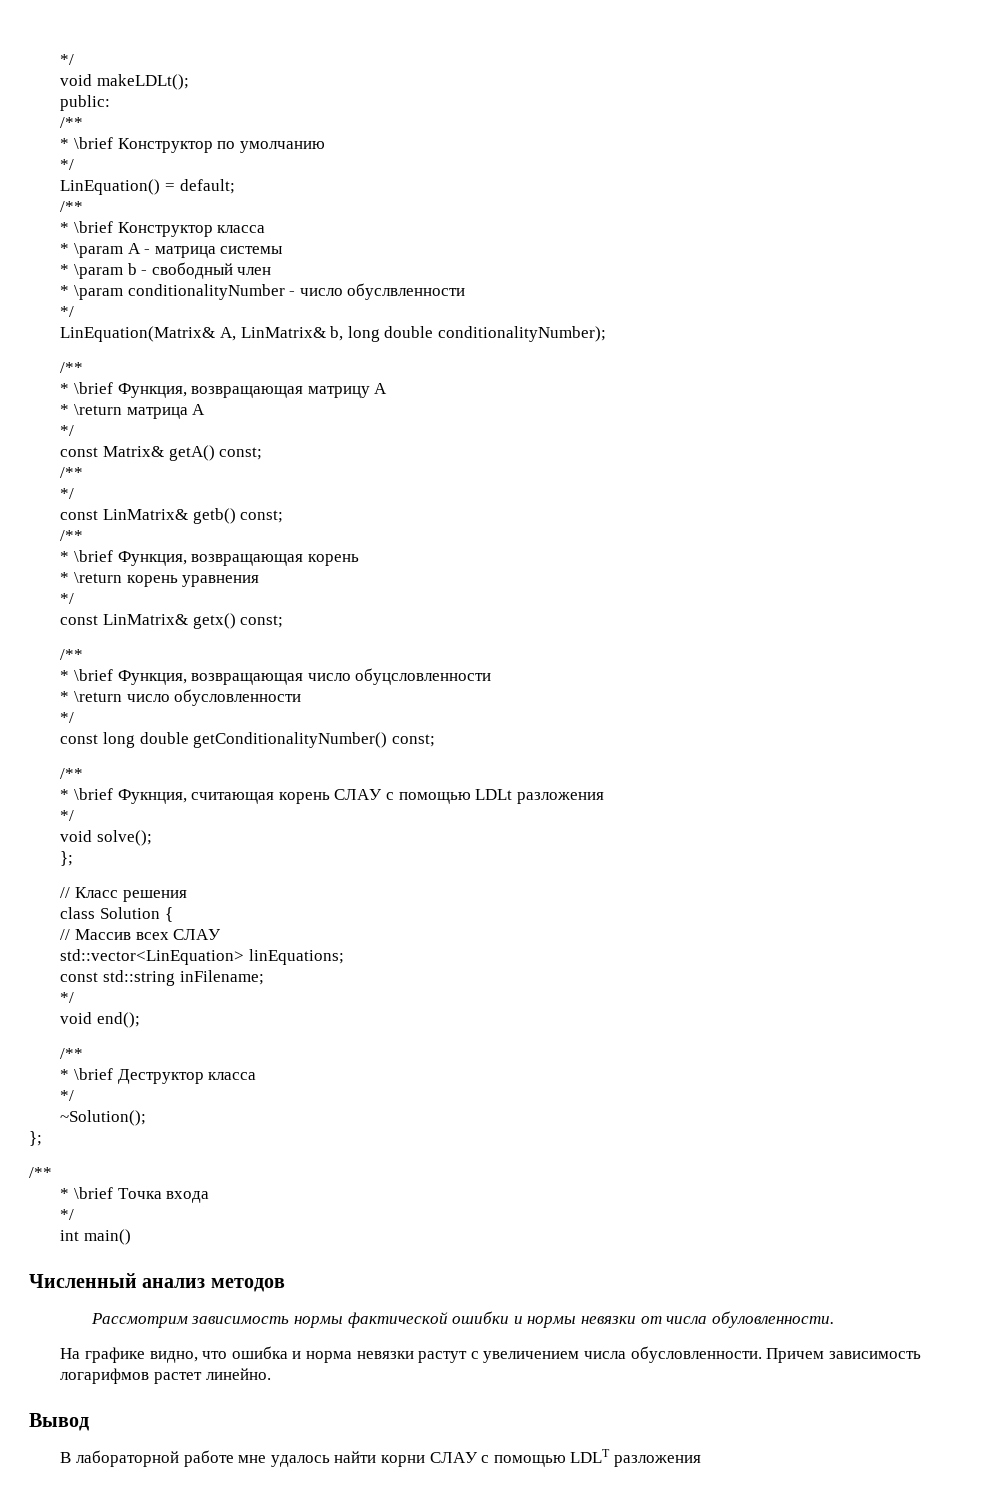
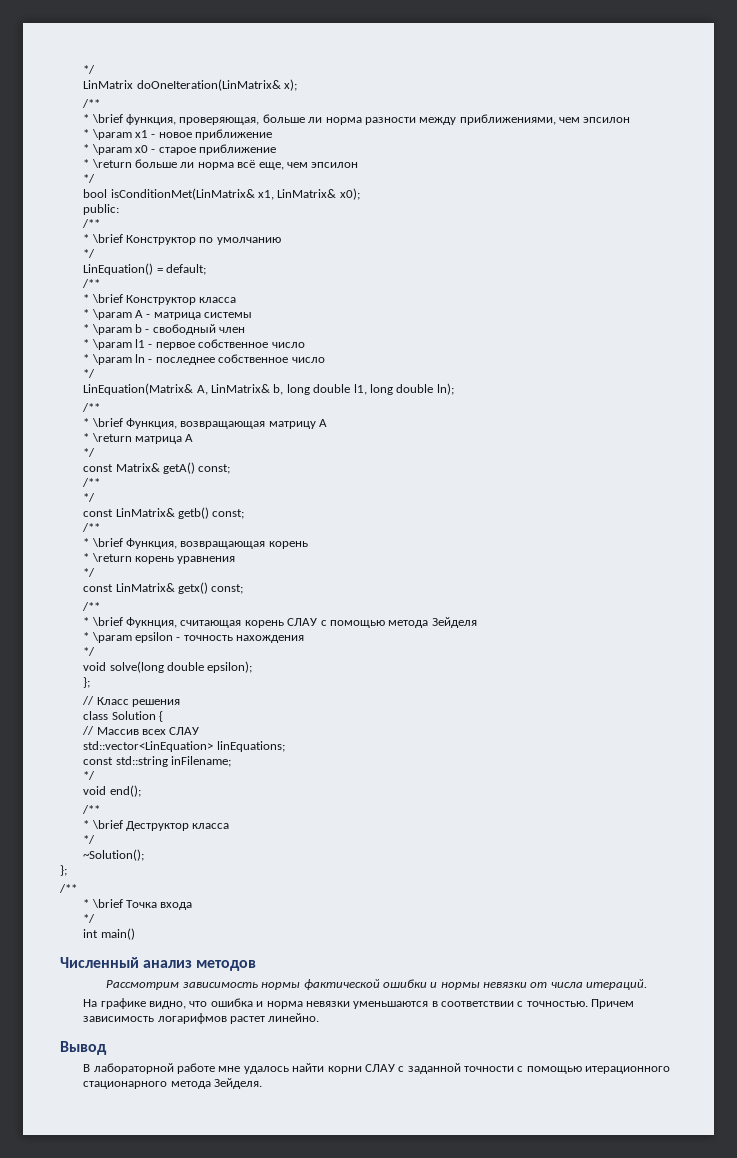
[60,54,75,65] [60,74,190,90] */ // void makeLDLt(); -> [83,65,96,74] [83,79,297,91] [82,99,101,108] [83,114,631,125] [83,129,273,140] [83,144,277,155] [83,159,359,170] [83,174,96,183] [83,188,360,200] */ // LinMatrix doOneIteration(LinMatrix& x); // /** // * \brief функция, проверяющая, больше ли норма разности между приближениями, чем эпсилон // * \param x1 - новое приближение // * \param x0 - старое приближение // * \return больше ли норма всё еще, чем эпсилон // */ // bool isConditionMet(LinMatrix& x1, LinMatrix& x0);
[127,283,466,300] conditionalityNumber - число обуслвленности -> [134,339,305,350] [83,354,325,365] l1 - первое собственное число // * \param ln - последнее собственное число
[437,326,606,342] conditionalityNumber); -> [353,383,454,395] l1, long double ln);
[60,668,492,685] [60,689,302,706] [60,712,75,723] [60,732,435,748] [60,768,84,779] // * \brief Функция, возвращающая число обуцсловленности // * \return число обусловленности // */ // const long double getConditionalityNumber() const; // /** -> (101, 606) none
[475,789,604,804] [60,810,75,821] [60,830,153,846] LDLt разложения // */ // void solve(); -> [388,617,477,628] [83,632,305,643] [83,647,96,656] [83,661,253,673] метода Зейделя // * \param epsilon - точность нахождения // */ // void solve(long double epsilon);
[711,1311,834,1328] обуловленности. -> [586,979,648,990] итераций.
[418,1346,762,1363] растут с увеличением числа обусловленности. -> [353,1001,588,1009] уменьшаются в соответствии с точностью.
[493,1449,701,1467] помощью LDLT разложения -> [407,1063,671,1074] [83,1078,262,1089] заданной точности с помощью итерационного стационарного метода Зейделя.

